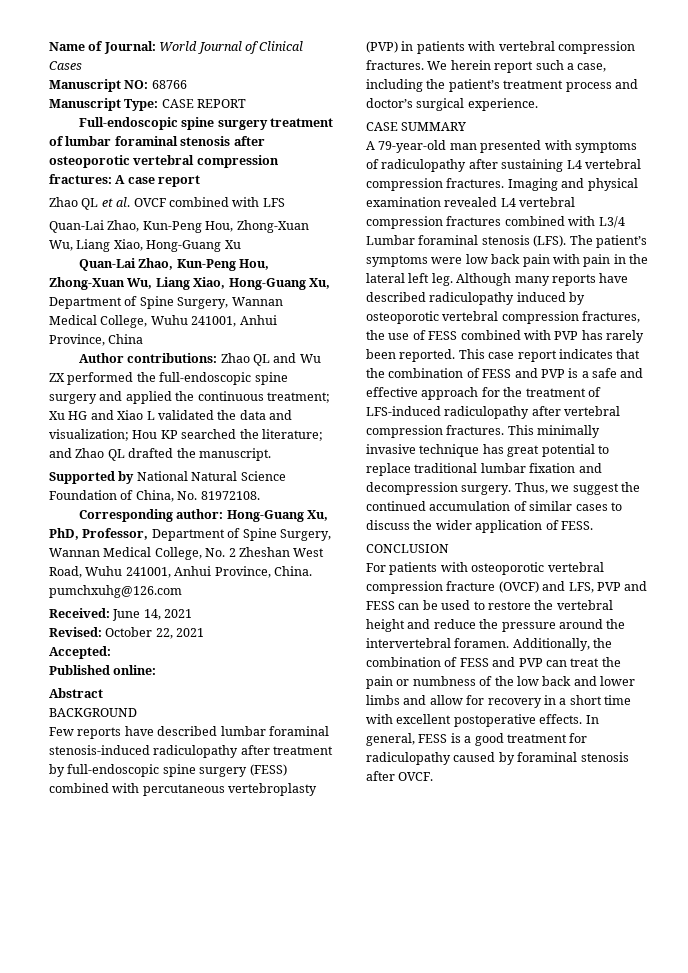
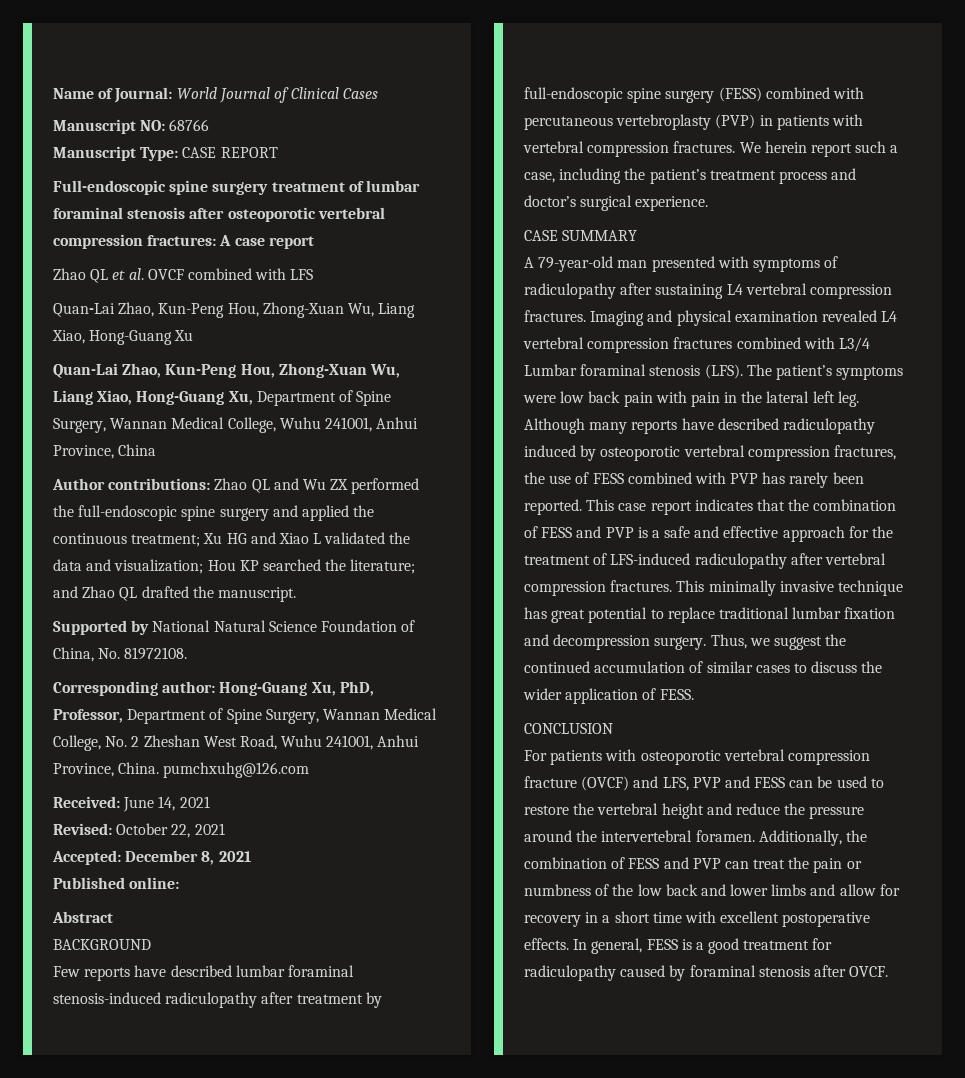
(111, 652) none -> [125,850,251,865] December 8, 2021

